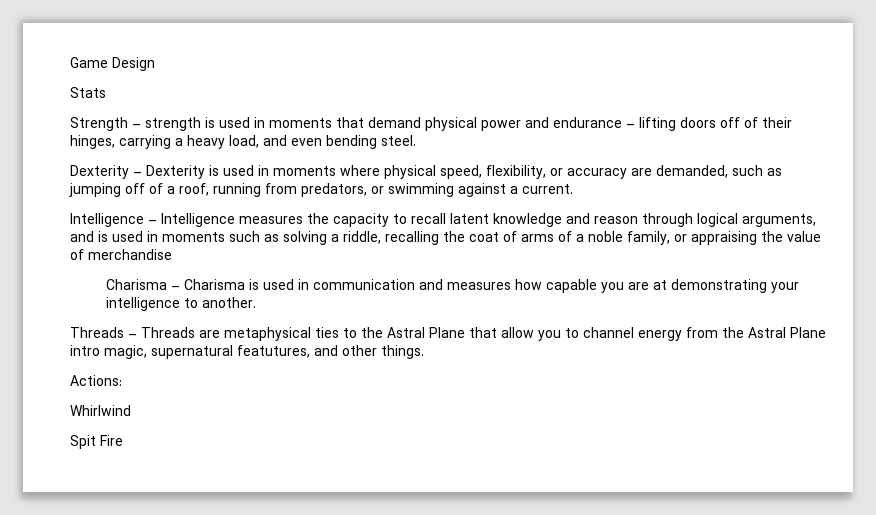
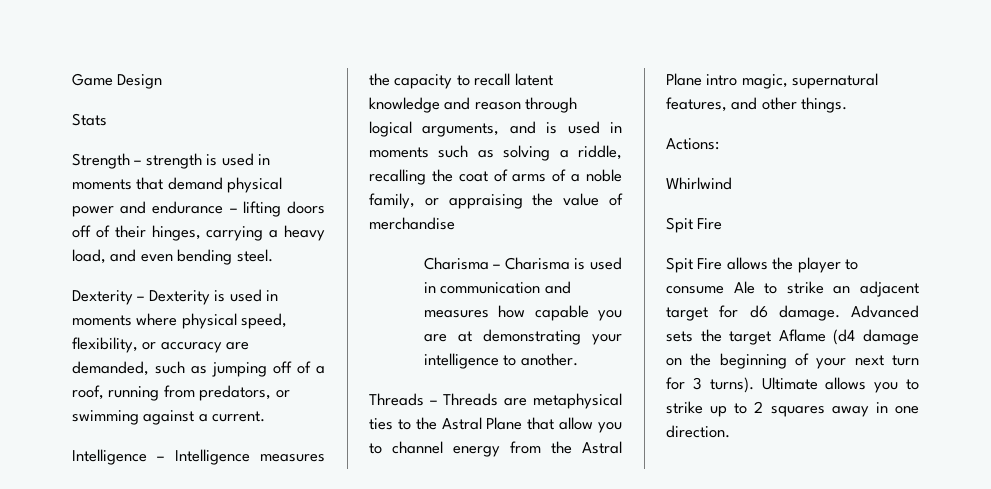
[237,345,310,358] featutures, -> [666,97,727,112] features,
(123, 440) none -> [666,257,859,273] [666,281,919,297] [666,305,919,321] [666,329,919,345] [666,353,919,369] [666,377,919,393] [666,401,919,417] [666,425,730,438] // Spit Fire allows the player to consume Ale to strike an adjacent target for d6 damage. Advanced sets the target Aflame (d4 damage on the beginning of your next turn for 3 turns). Ultimate allows you to strike up to 2 squares away in one direction.

